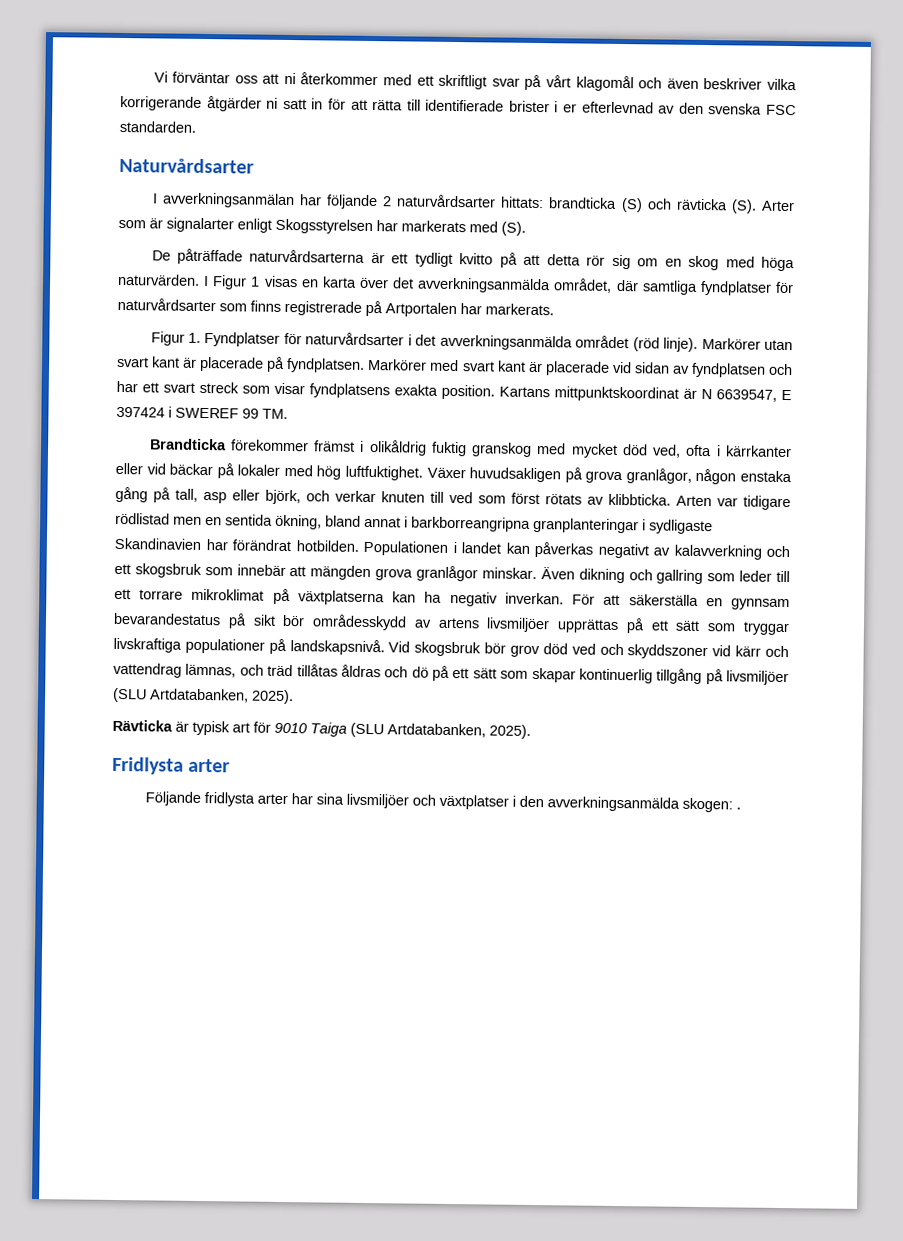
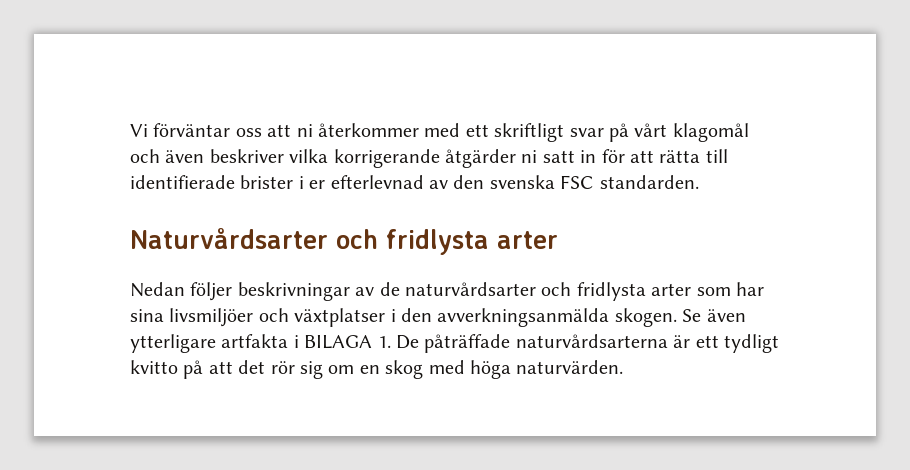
[152,192,796,214] [118,217,526,236] // I avverkningsanmälan har följande 2 naturvårdsarter hittats: brandticka (S) och rävticka (S). Arter som är signalarter enligt Skogsstyrelsen har markerats med (S). // -> [336,229,558,255] [130,282,764,301] [130,308,746,327] [130,334,391,353] och fridlysta arter // Nedan följer beskrivningar av de naturvårdsarter och fridlysta arter som har sina livsmiljöer och växtplatser i den avverkningsanmälda skogen. Se även ytterligare artfakta i BILAGA 1.
[546,254,581,266] detta -> [238,360,266,374] det
[204,275,794,296] [117,297,554,318] [150,331,793,352] [117,356,793,378] [116,380,792,402] [116,406,288,420] [149,438,793,458] [115,462,792,485] [115,486,791,511] [115,512,713,535] [114,537,790,560] [114,563,791,585] [114,588,791,611] [113,612,790,636] [113,637,789,660] [113,662,789,686] [112,687,294,705] [112,719,531,739] [112,756,231,775] [144,791,741,813] I Figur 1 visas en karta över det avverkningsanmälda området, där samtliga fyndplatser för naturvårdsarter som finns registrerade på Artportalen har markerats. // Figur 1. Fyndplatser för naturvårdsarter i det avverkningsanmälda området (röd linje). Markörer utan svart kant är placerade på fyndplatsen. Markörer med svart kant är placerade vid sidan av fyndplatsen och har ett svart streck som visar fyndplatsens exakta position. Kartans mittpunktskoordinat är N 6639547, E 397424 i SWEREF 99 TM. // Brandticka förekommer främst i olikåldrig fuktig granskog med mycket död ved, ofta i kärrkanter eller vid bäckar på lokaler med hög luftfuktighet. Växer huvudsakligen på grova granlågor, någon enstaka gång på tall, asp eller björk, och verkar knuten till ved som först rötats av klibbticka. Arten var tidigare rödlistad men en sentida ökning, bland annat i barkborreangripna granplanteringar i sydligaste Skandinavien har förändrat hotbilden. Populationen i landet kan påverkas negativt av kalavverkning och ett skogsbruk som innebär att mängden grova granlågor minskar. Även dikning och gallring som leder till ett torrare mikroklimat på växtplatserna kan ha negativ inverkan. För att säkerställa en gynnsam bevarandestatus på sikt bör områdesskydd av artens livsmiljöer upprättas på ett sätt som tryggar livskraftiga populationer på landskapsnivå. Vid skogsbruk bör grov död ved och skyddszoner vid kärr och vattendrag lämnas, och träd tillåtas åldras och dö på ett sätt som skapar kontinuerlig tillgång på livsmiljöer (SLU Artdatabanken, 2025). // Rävticka är typisk art för 9010 Taiga (SLU Artdatabanken, 2025). // Fridlysta arter // Följande fridlysta arter har sina livsmiljöer och växtplatser i den avverkningsanmälda skogen: . -> (624, 367) none

